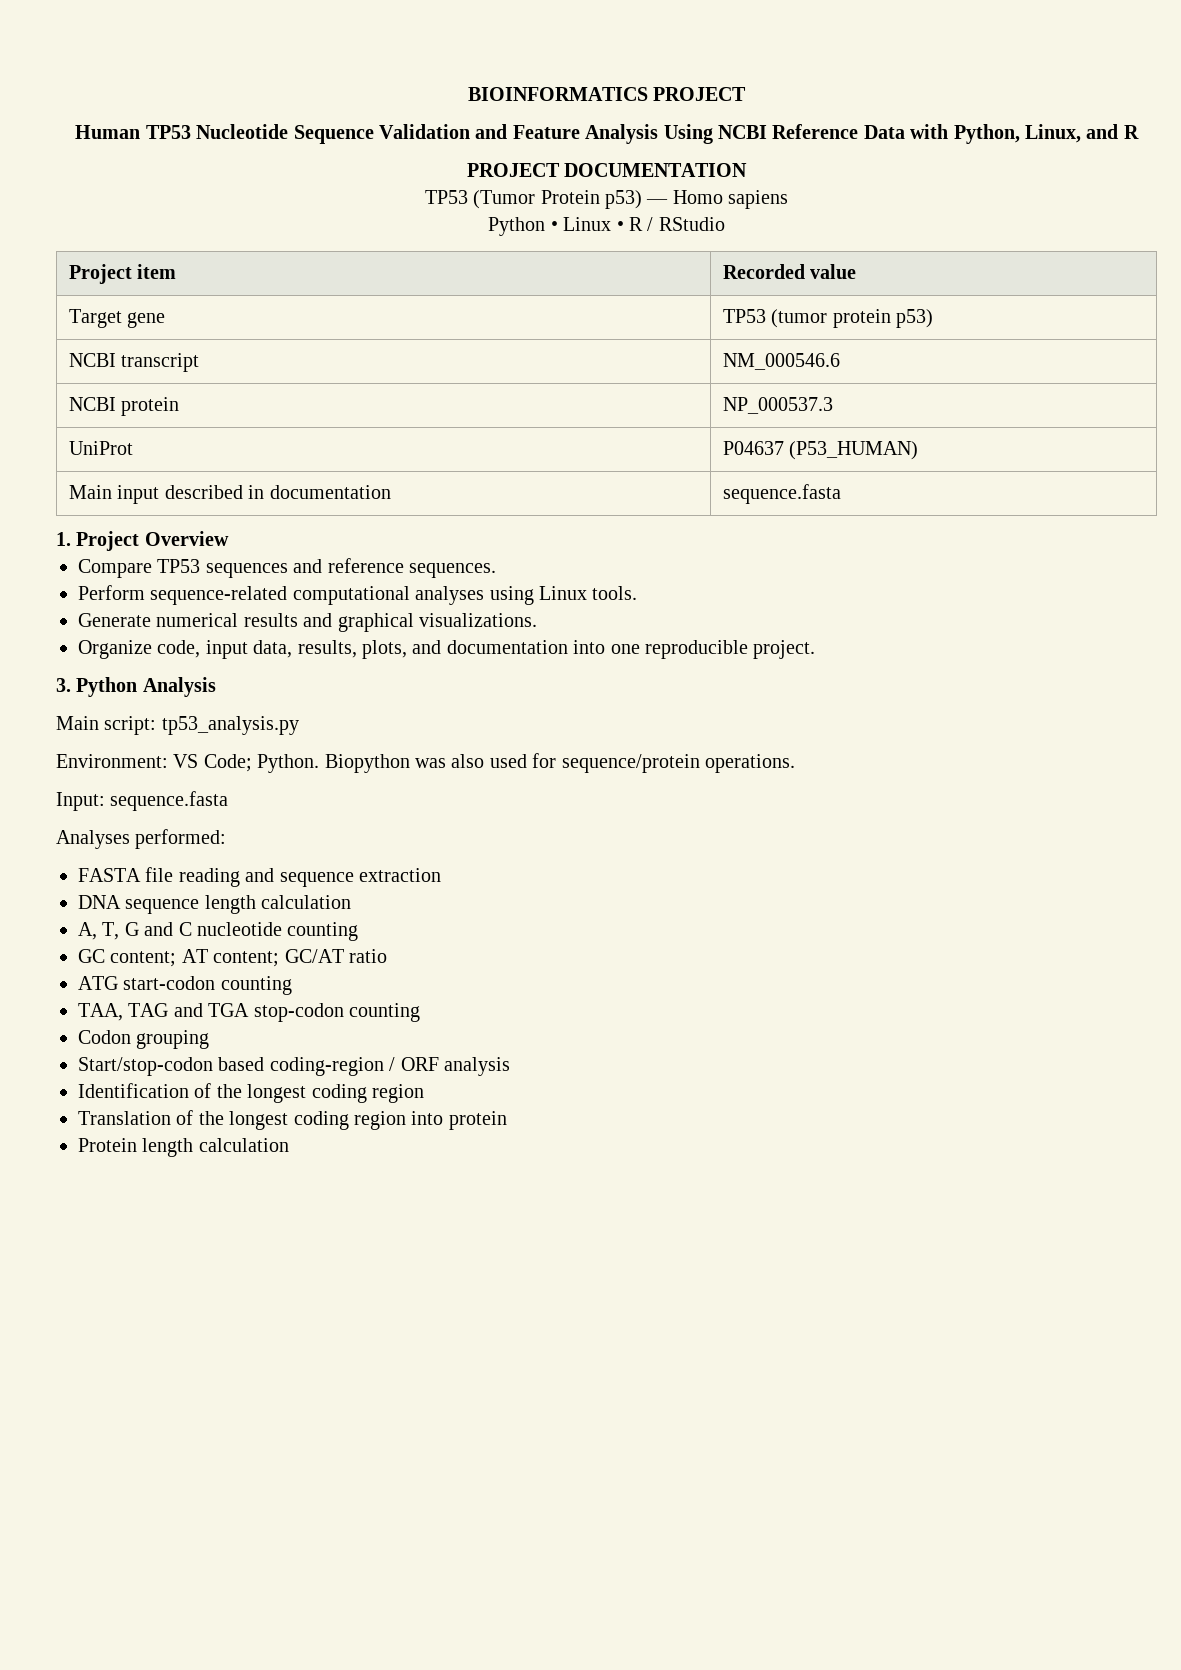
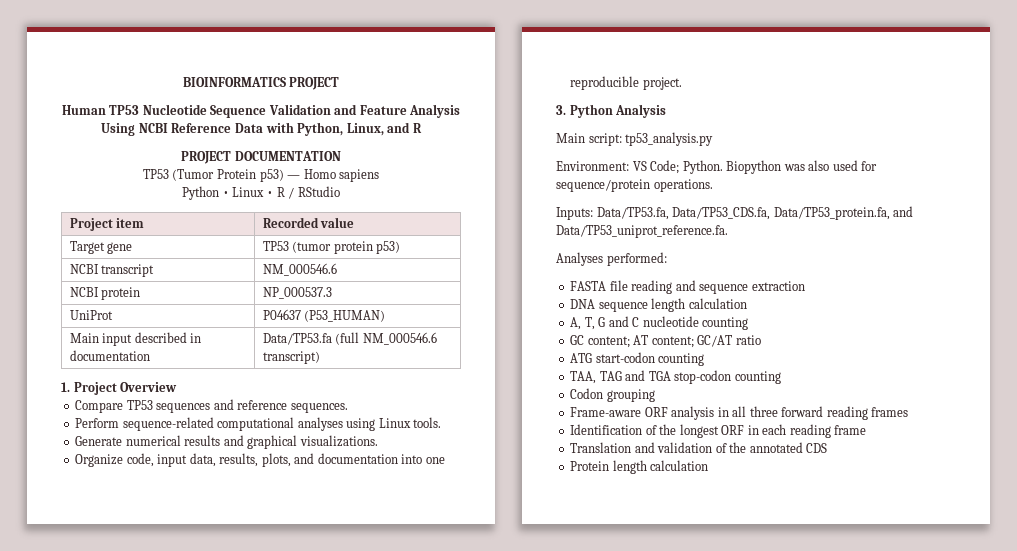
[723,484,842,504] sequence.fasta -> [262,332,437,345] [262,351,320,364] Data/TP53.fa (full NM_000546.6 transcript)
[56,791,229,811] Input: sequence.fasta -> [556,206,914,220] [556,225,728,238] Inputs: Data/TP53.fa, Data/TP53_CDS.fa, Data/TP53_protein.fa, and Data/TP53_uniprot_reference.fa.
[78,1057,510,1076] [78,1083,424,1103] [78,1110,507,1130] Start/stop-codon based coding-region / ORF analysis // Identification of the longest coding region // Translation of the longest coding region into protein -> [570,406,909,420] [570,424,867,438] [570,442,828,453] Frame-aware ORF analysis in all three forward reading frames // Identification of the longest ORF in each reading frame // Translation and validation of the annotated CDS

